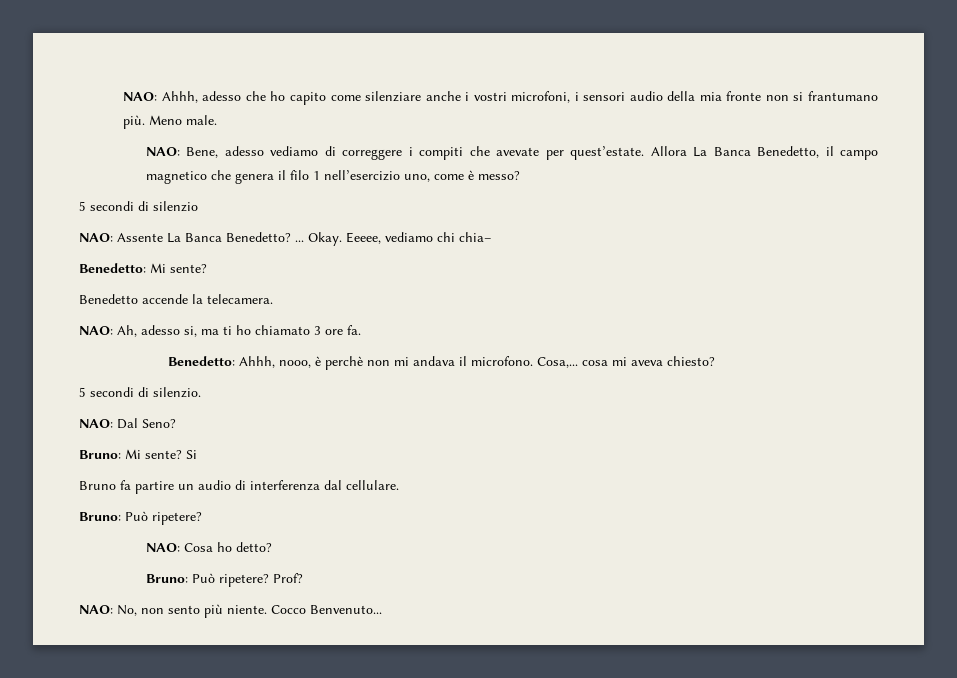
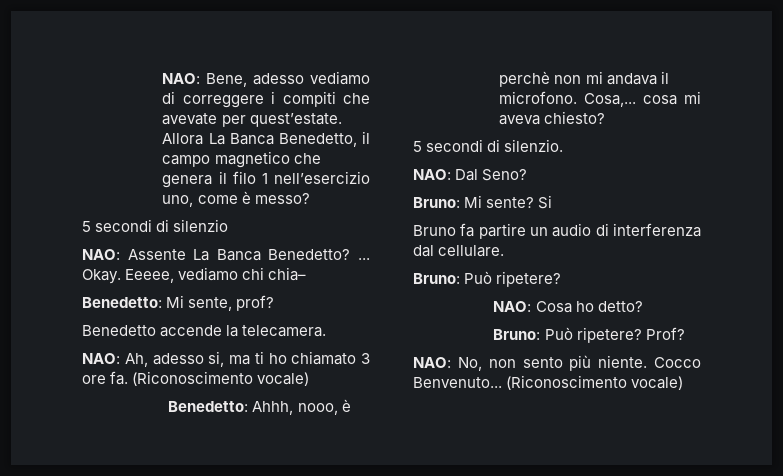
[123,91,878,105] [123,115,218,129] [145,147,180,156] NAO: Ahhh, adesso che ho capito come silenziare anche i vostri microfoni, i sensori audio della mia fronte non si frantumano più. Meno male. // NAO: -> [162,73,201,84] NAO:
[170,264,207,273] sente? -> [188,295,275,311] sente, prof?
(361, 330) none -> [132,371,310,386] (Riconoscimento vocale)
(382, 609) none -> [506,375,684,390] (Riconoscimento vocale)

